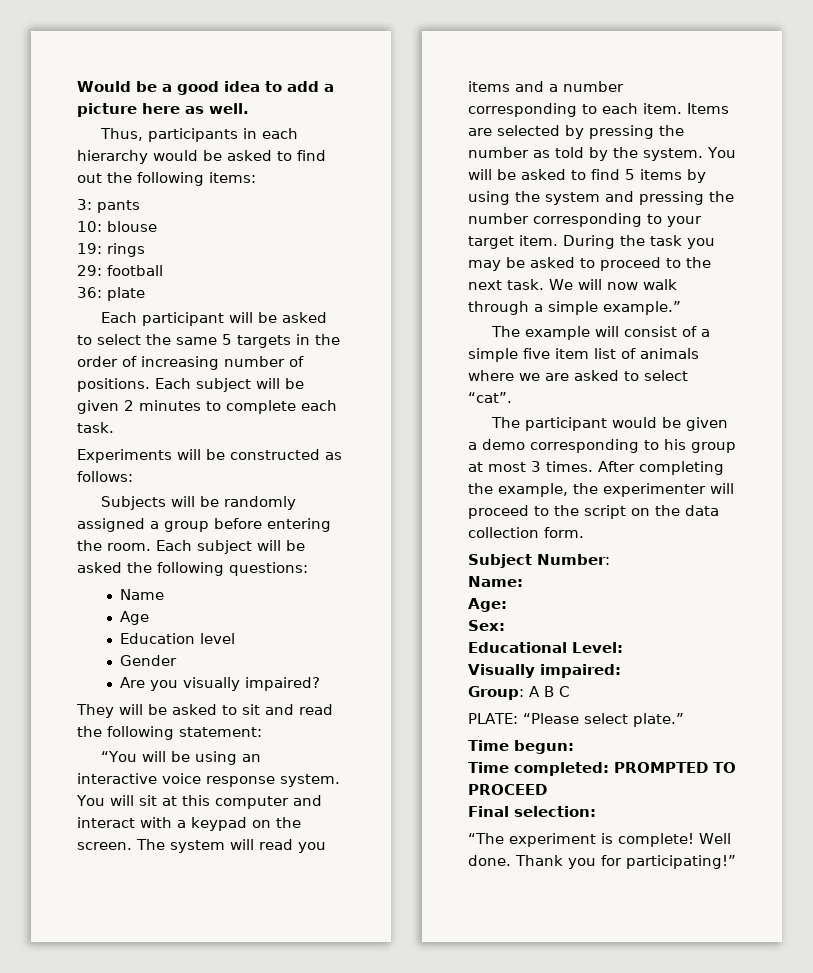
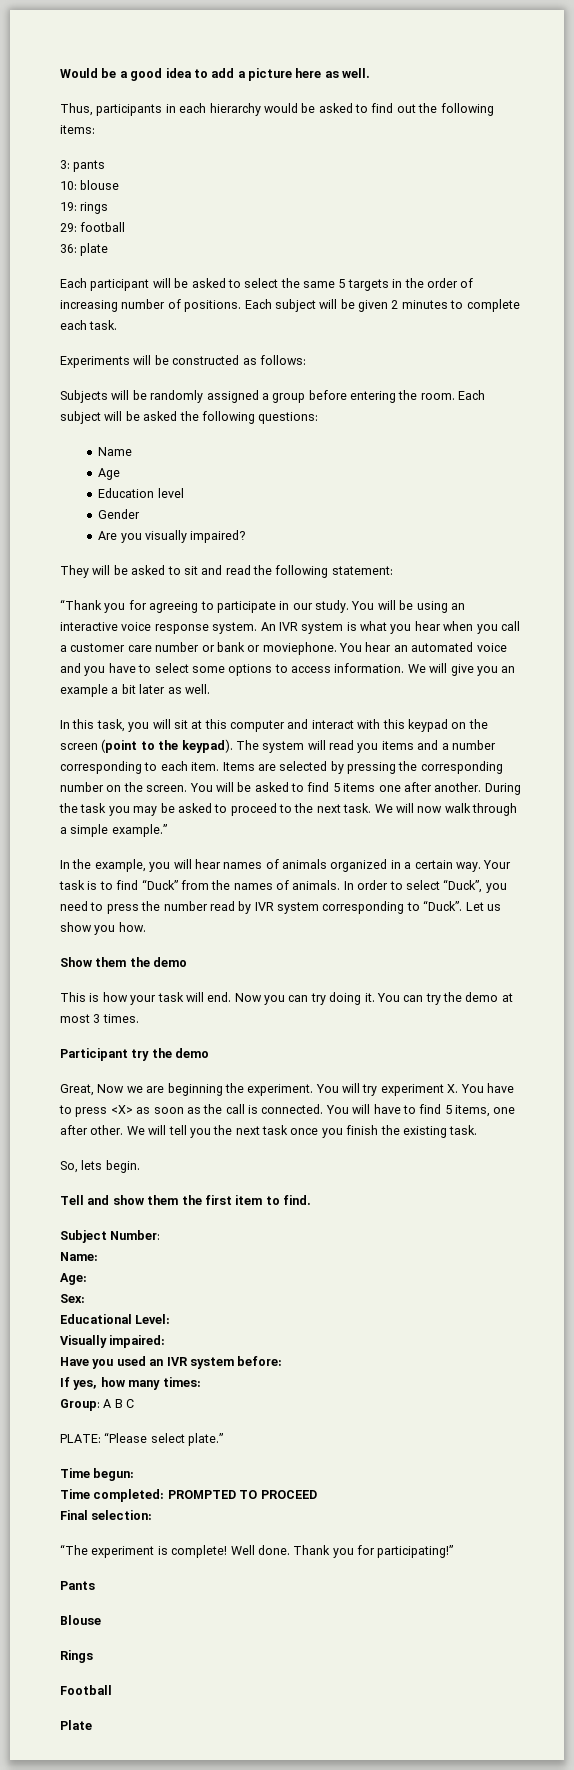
[101,751,138,762] “You -> [60,599,375,613] “Thank you for agreeing to participate in our study. You
[76,795,105,806] You -> [260,621,520,634] [60,642,507,655] [60,663,516,676] [60,684,210,697] [60,719,150,732] An IVR system is what you hear when you call a customer care number or bank or moviephone. You hear an automated voice and you have to select some options to access information. We will give you an example a bit later as well. // In this task, you
[177,820,186,828] a -> [382,719,405,729] this
[77,842,132,850] screen. -> [60,739,233,753] screen (point to the keypad).
[468,147,703,161] number as told by the system. -> [420,761,503,774] [60,782,188,792] corresponding number on the screen.
[687,169,706,183] [468,191,734,205] [468,213,702,227] [468,235,558,249] by using the system and pressing the number corresponding to your target item. -> [378,782,482,792] one after another.
[491,326,711,340] [468,348,699,362] [468,370,688,381] [468,392,512,403] [491,417,729,431] [468,439,736,453] [468,461,724,475] [468,483,734,497] [468,505,719,519] [468,527,584,538] The example will consist of a simple five item list of animals where we are asked to select “cat”. // The participant would be given a demo corresponding to his group at most 3 times. After completing the example, the experimenter will proceed to the script on the data collection form. -> [60,859,512,872] [59,879,507,893] [60,900,501,914] [60,922,146,935] [60,957,188,967] [60,992,513,1005] [60,1014,139,1023] [60,1048,210,1061] [60,1083,514,1096] [59,1104,516,1117] [60,1125,478,1138] [60,1160,140,1173] [60,1195,311,1205] In the example, you will hear names of animals organized in a certain way. Your task is to find “Duck” from the names of animals. In order to select “Duck”, you need to press the number read by IVR system corresponding to “Duck”. Let us show you how. // Show them the demo // This is how your task will end. Now you can try doing it. You can try the demo at most 3 times. // Participant try the demo // Great, Now we are beginning the experiment. You will try experiment X. You have to press <X> as soon as the call is connected. You will have to find 5 items, one after other. We will tell you the next task once you finish the existing task. // So, lets begin. // Tell and show them the first item to find.
(621, 671) none -> [60,1356,283,1369] [60,1377,201,1390] // Have you used an IVR system before: // If yes, how many times:
(736, 862) none -> [60,1581,95,1590] [60,1615,101,1625] [60,1650,93,1663] [60,1685,112,1695] [60,1720,92,1730] // Pants // Blouse // Rings // Football // Plate

